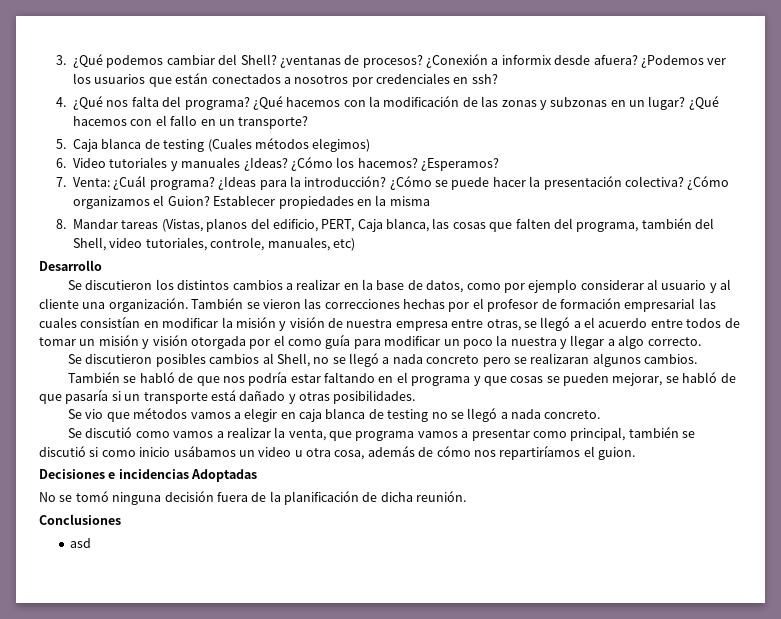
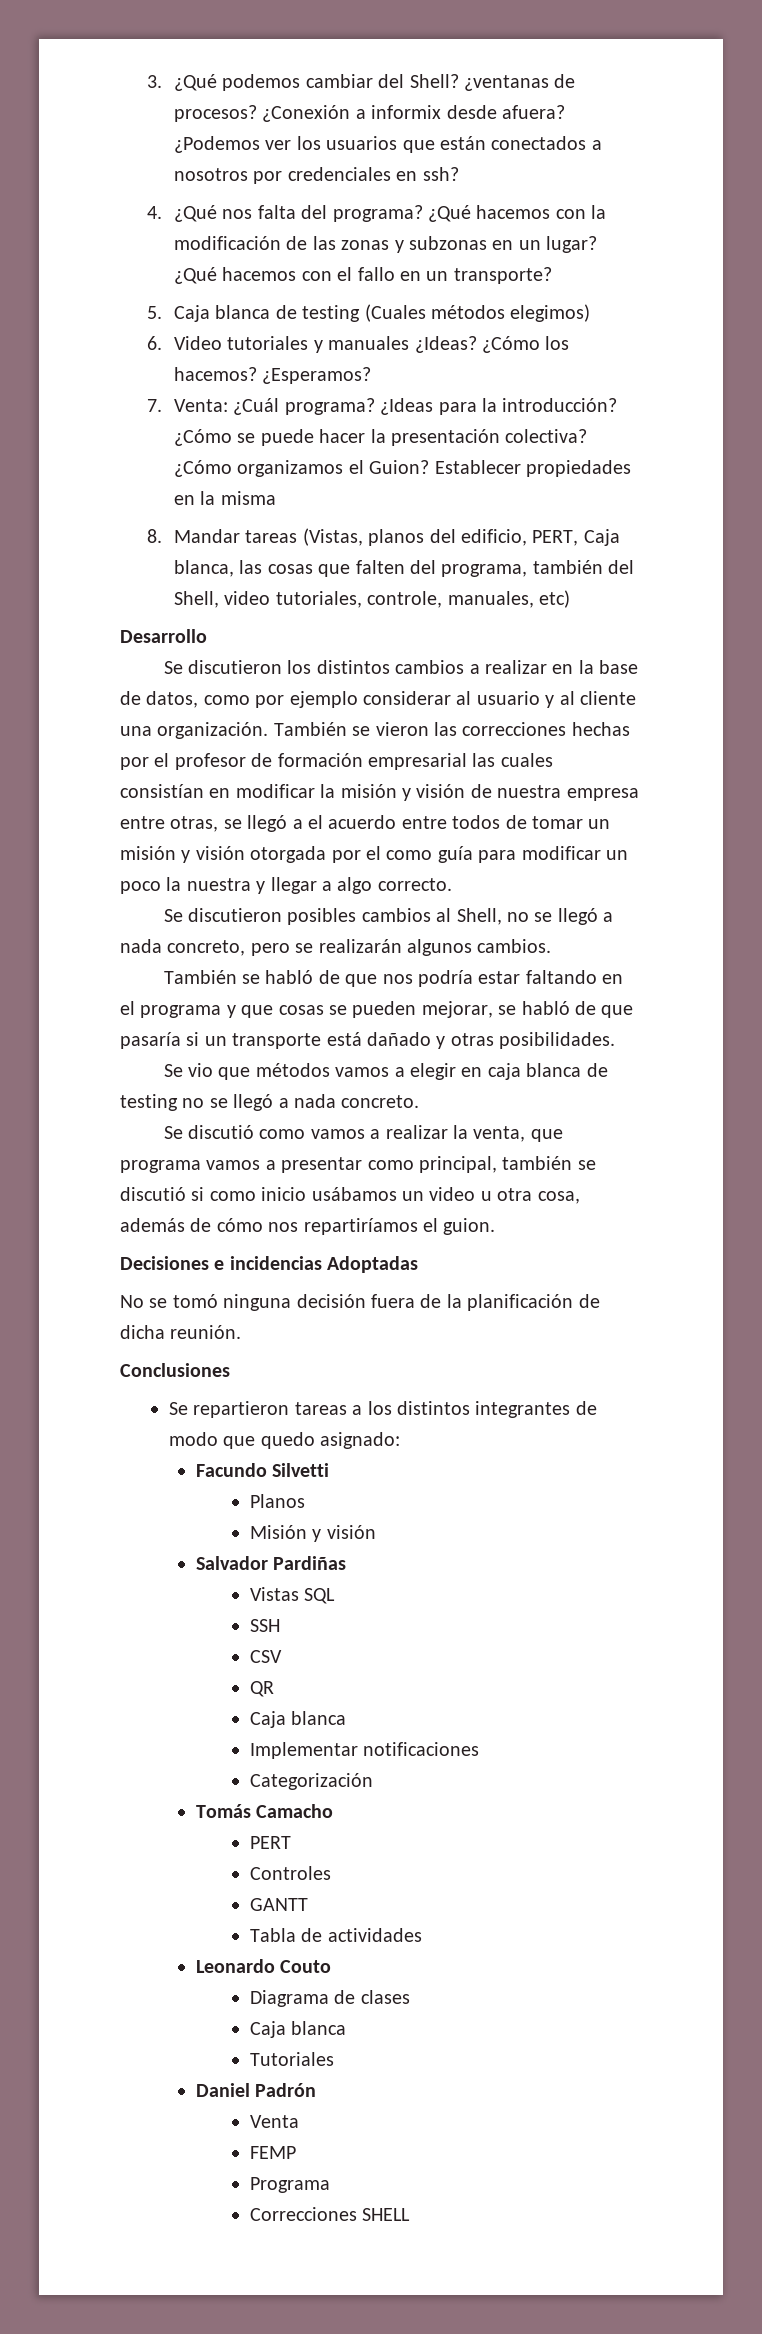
[426,355,480,364] concreto -> [167,940,246,956] concreto,
[530,353,590,364] realizaran -> [318,939,402,953] realizarán
[69,538,91,548] asd -> [168,1401,597,1418] [168,1432,401,1449] [195,1463,330,1477] [249,1494,305,1508] [249,1525,376,1542] [195,1556,347,1570] [249,1587,336,1604] [249,1619,280,1632] [249,1650,282,1663] [249,1681,274,1697] [249,1711,347,1728] [249,1742,480,1759] [249,1773,373,1790] [195,1804,334,1818] [249,1836,291,1849] [249,1866,331,1880] [249,1898,308,1911] [249,1928,422,1942] [195,1959,332,1973] [249,1990,410,2007] [249,2021,347,2038] [249,2052,334,2066] [195,2083,317,2097] [249,2115,299,2128] [249,2146,296,2159] [249,2177,330,2193] [249,2207,411,2221] Se repartieron tareas a los distintos integrantes de modo que quedo asignado: // Facundo Silvetti // Planos // Misión y visión // Salvador Pardiñas // Vistas SQL // SSH // CSV // QR // Caja blanca // Implementar notificaciones // Categorización // Tomás Camacho // PERT // Controles // GANTT // Tabla de actividades // Leonardo Couto // Diagrama de clases // Caja blanca // Tutoriales // Daniel Padrón // Venta // FEMP // Programa // Correcciones SHELL

